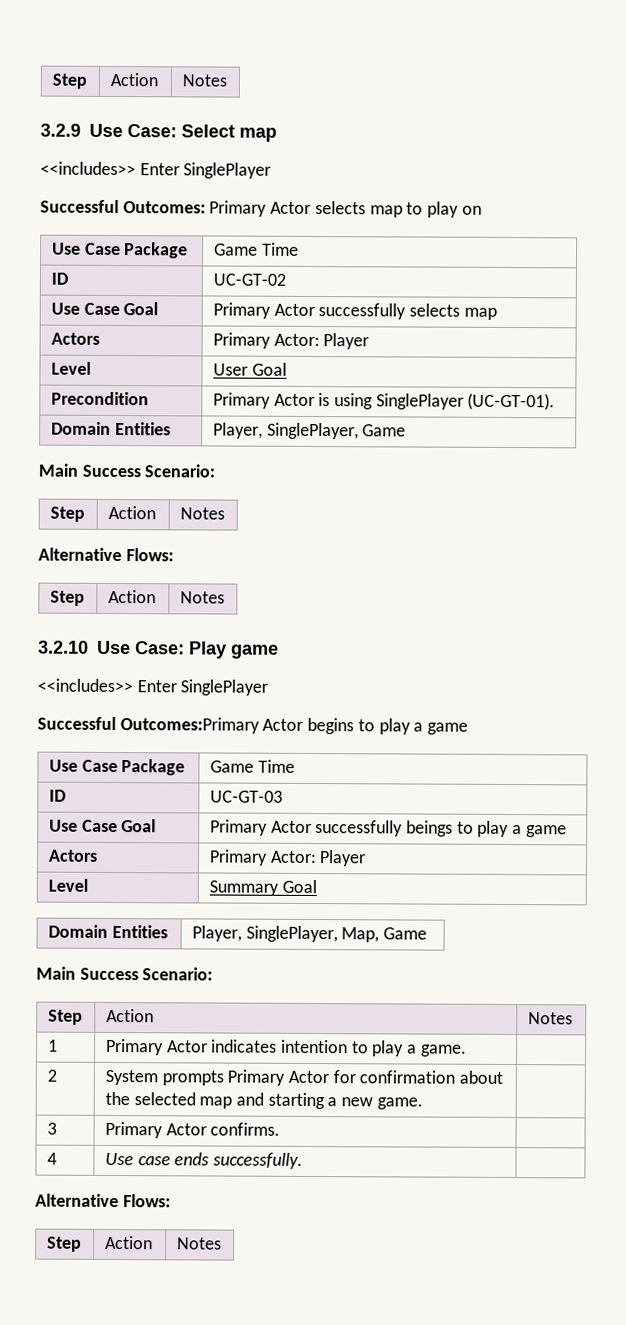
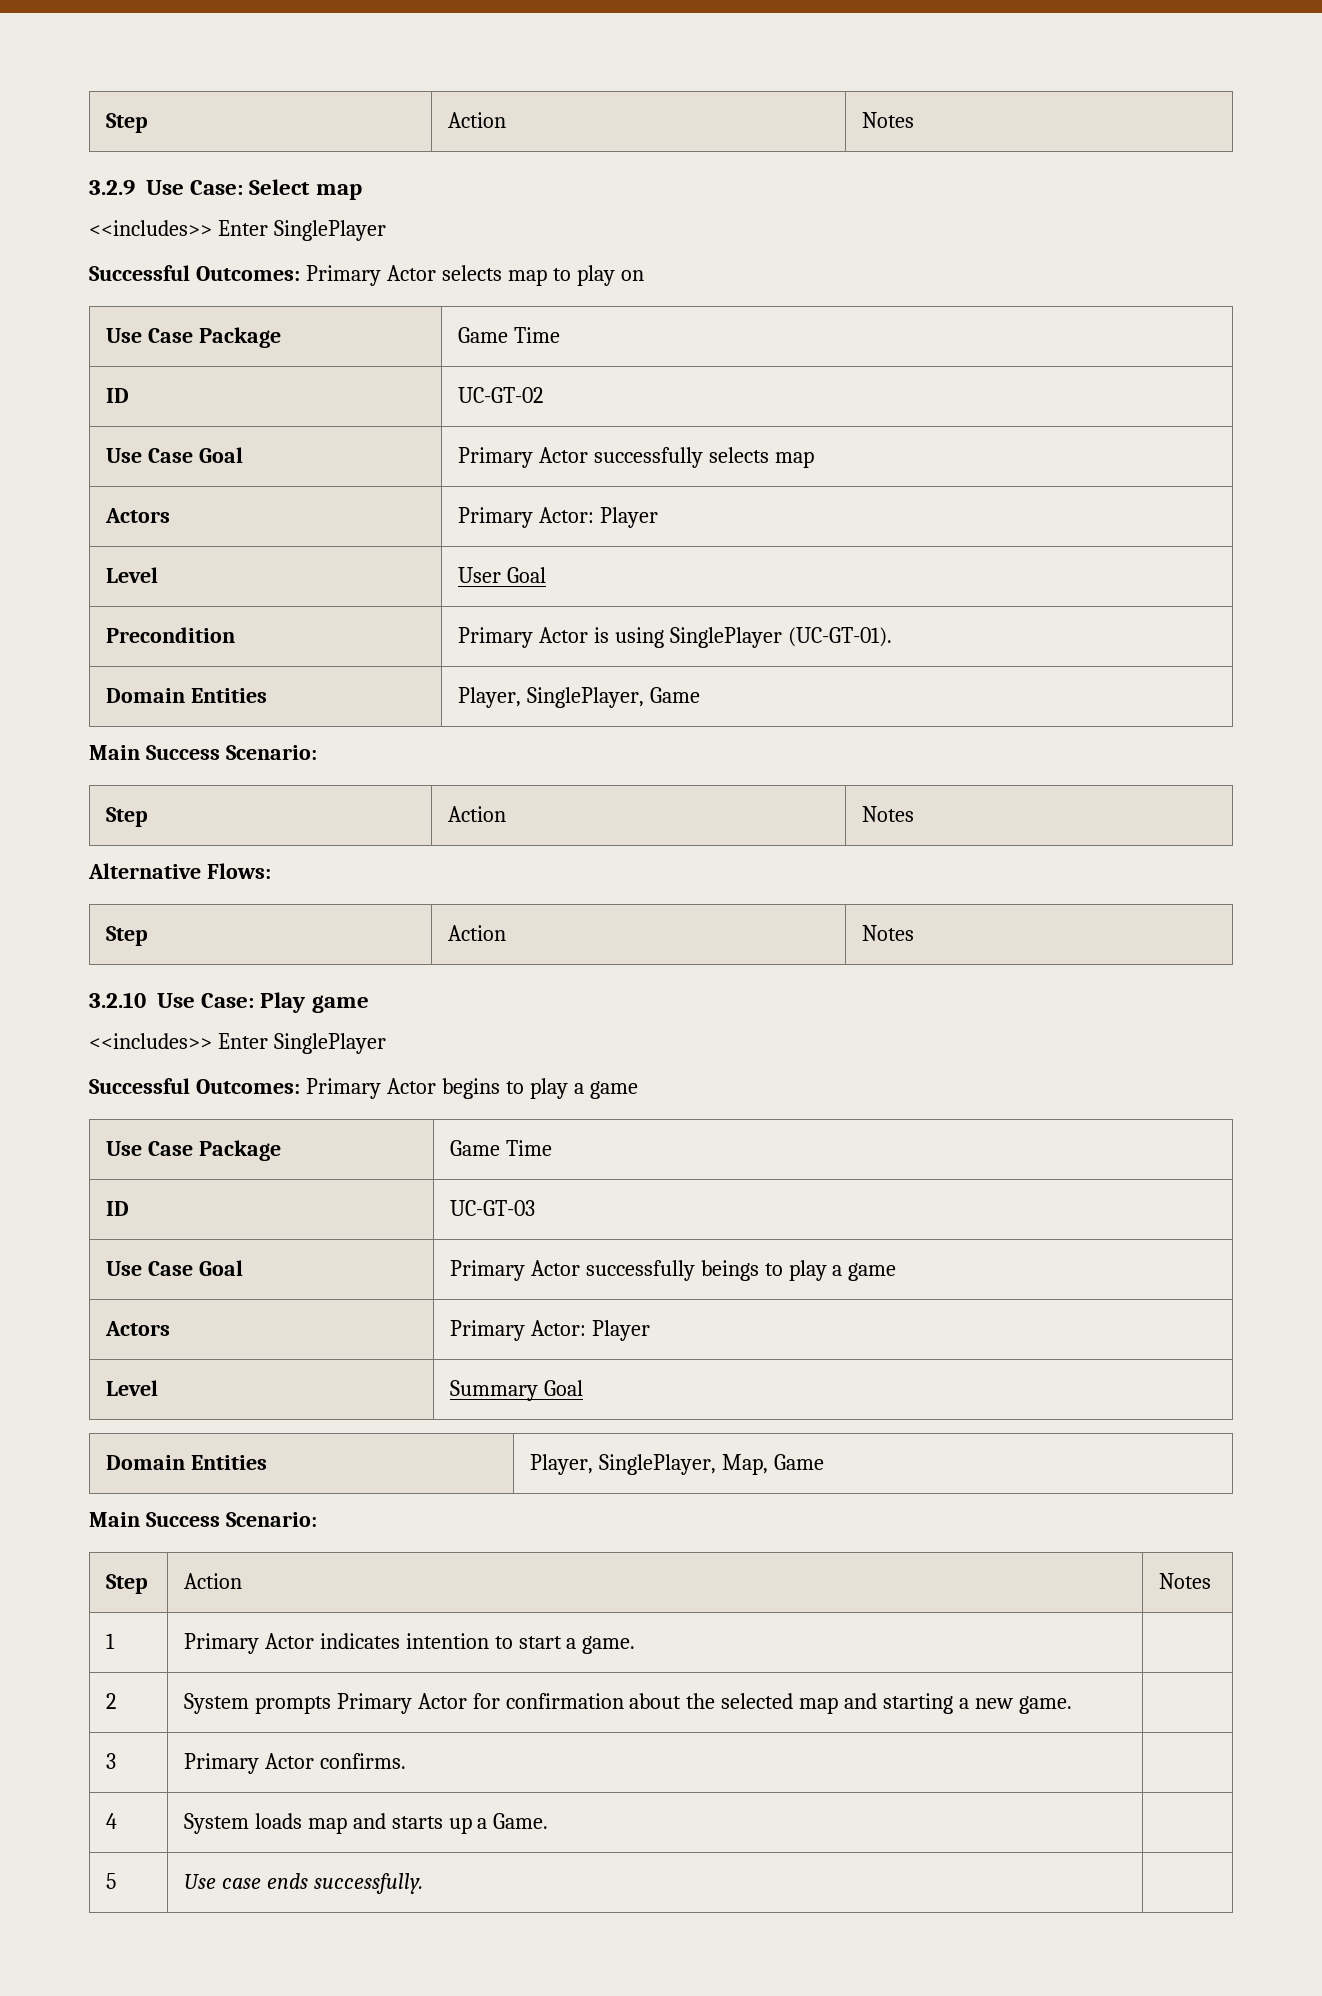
[119,717,260,734] Outcomes:Primary -> [195,1078,381,1099] Outcomes: Primary
[372,1040,405,1057] play -> [518,1636,562,1649] start
(57, 1158) none -> [183,1813,549,1834] [105,1873,116,1889] | System loads map and starts up a Game. | // 5
[35,1193,171,1208] [46,1236,82,1252] [104,1235,153,1250] [176,1237,222,1250] // Alternative Flows: // Step | Action | Notes -> (423, 1883) none

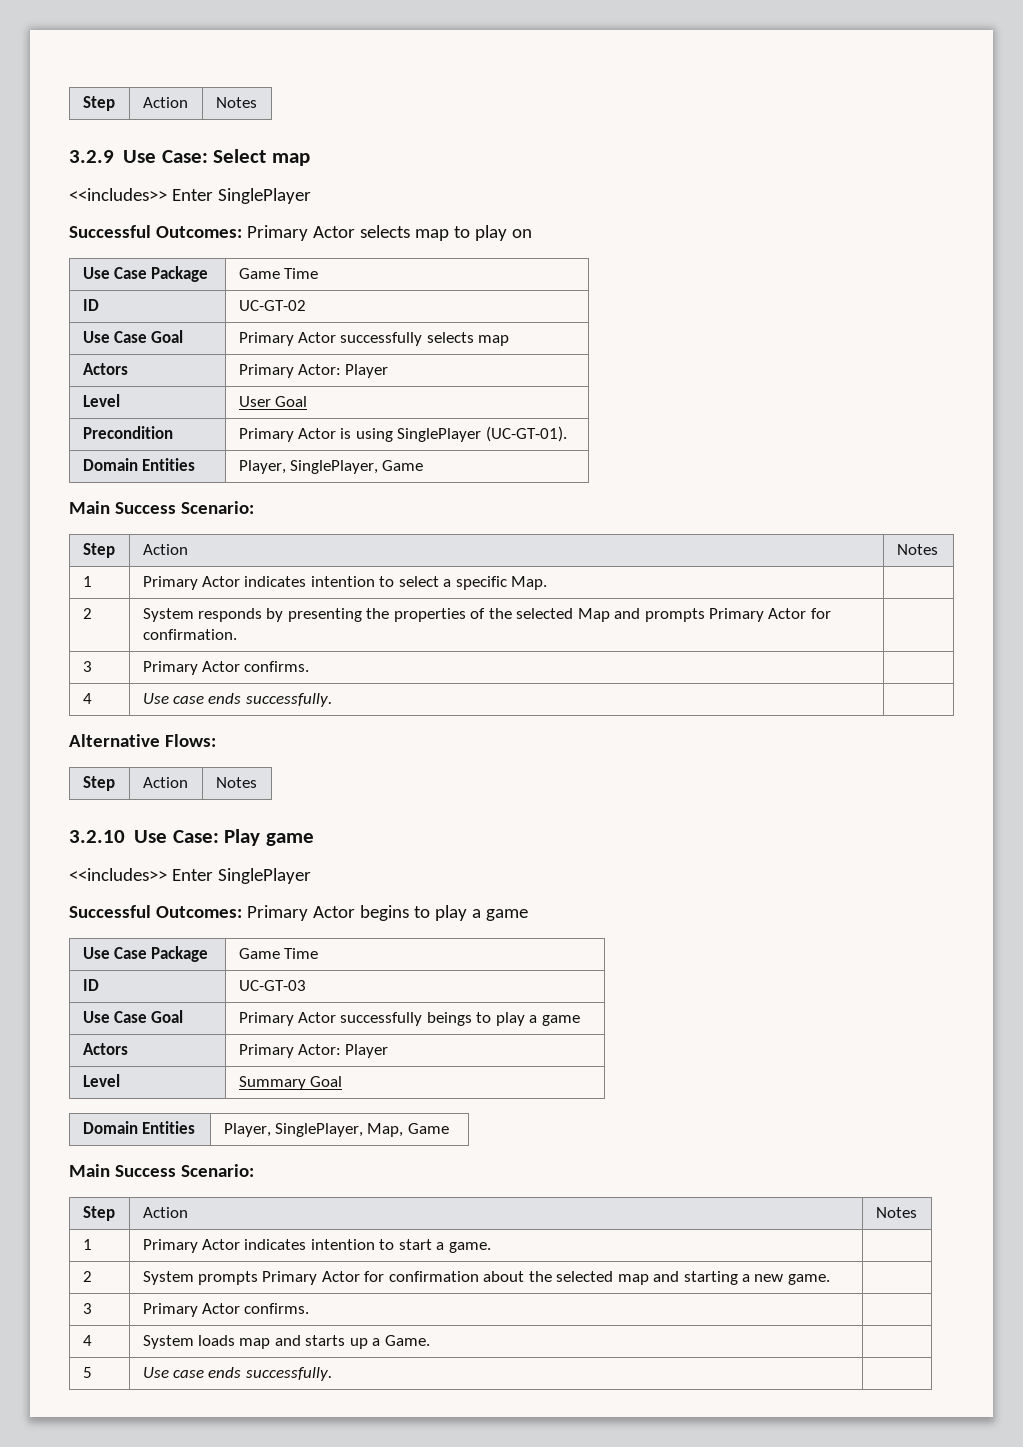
(914, 814) none -> [82,576,92,587] [142,576,548,590] [82,608,92,619] [142,608,831,622] [142,629,237,640] [82,661,92,672] [142,661,310,675] [82,693,92,704] [142,693,332,707] // 1 | Primary Actor indicates intention to select a specific Map. | // 2 | System responds by presenting the properties of the selected Map and prompts Primary Actor for confirmation. | // 3 | Primary Actor confirms. | // 4 | Use case ends successfully. |

